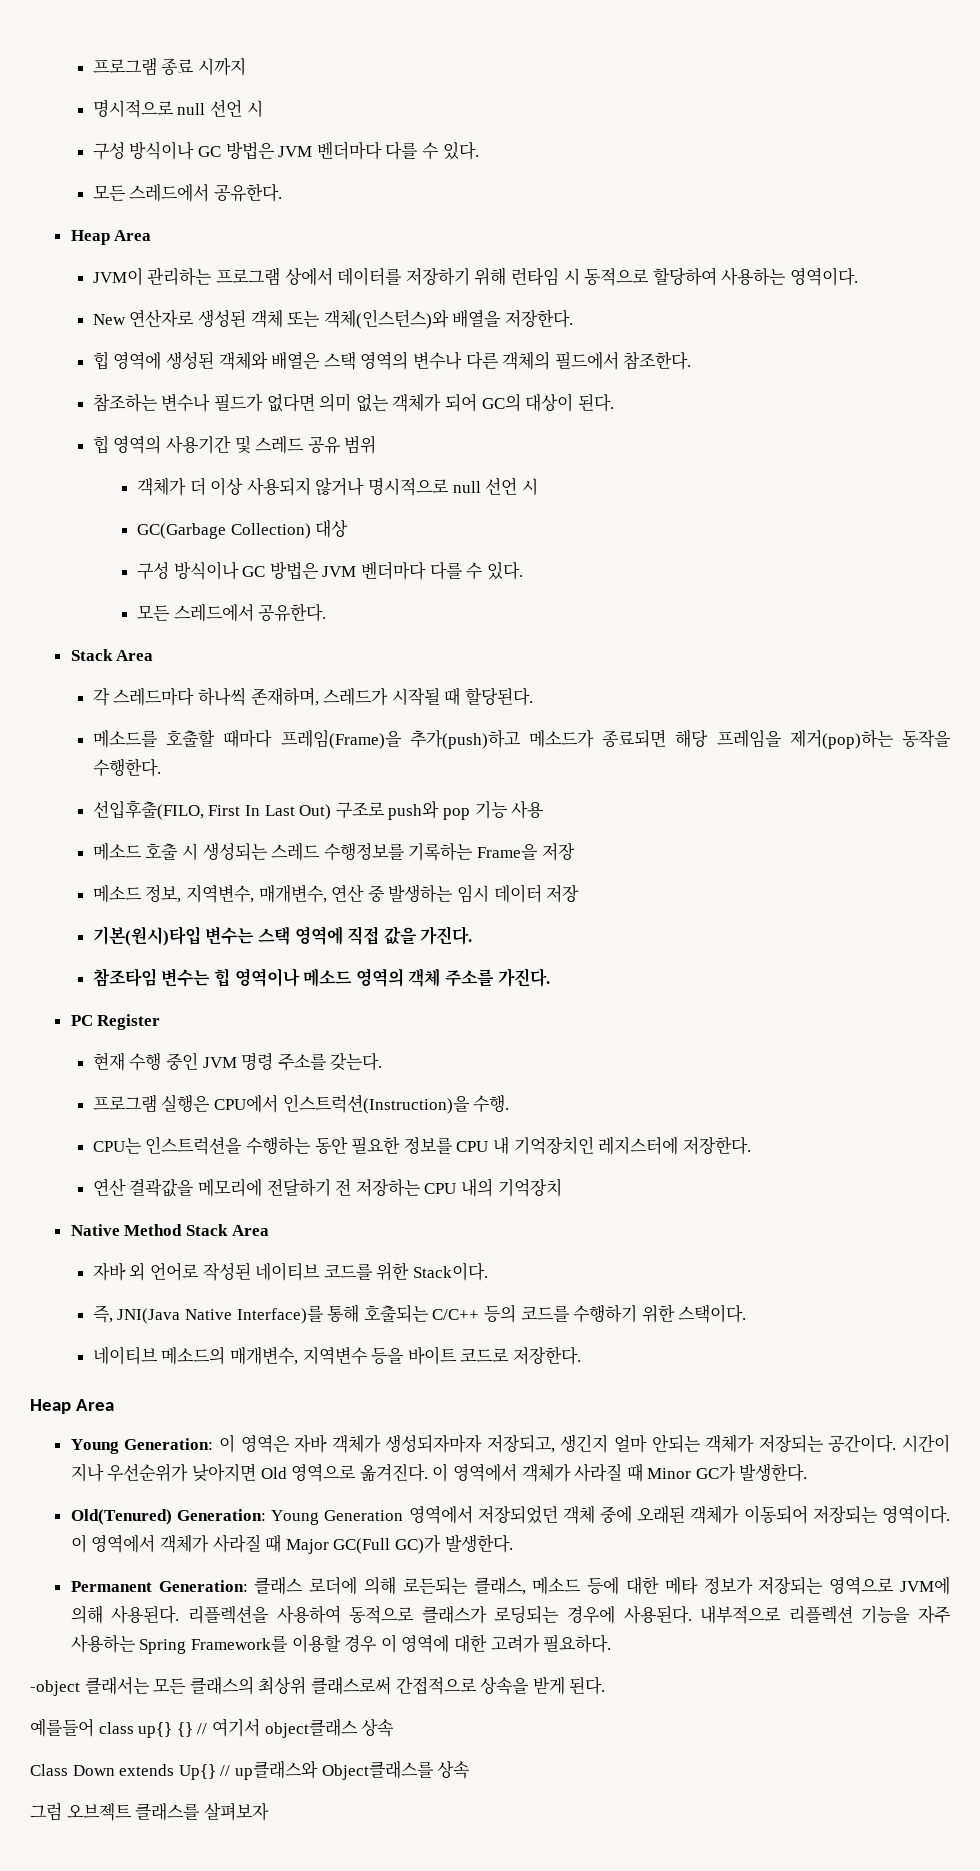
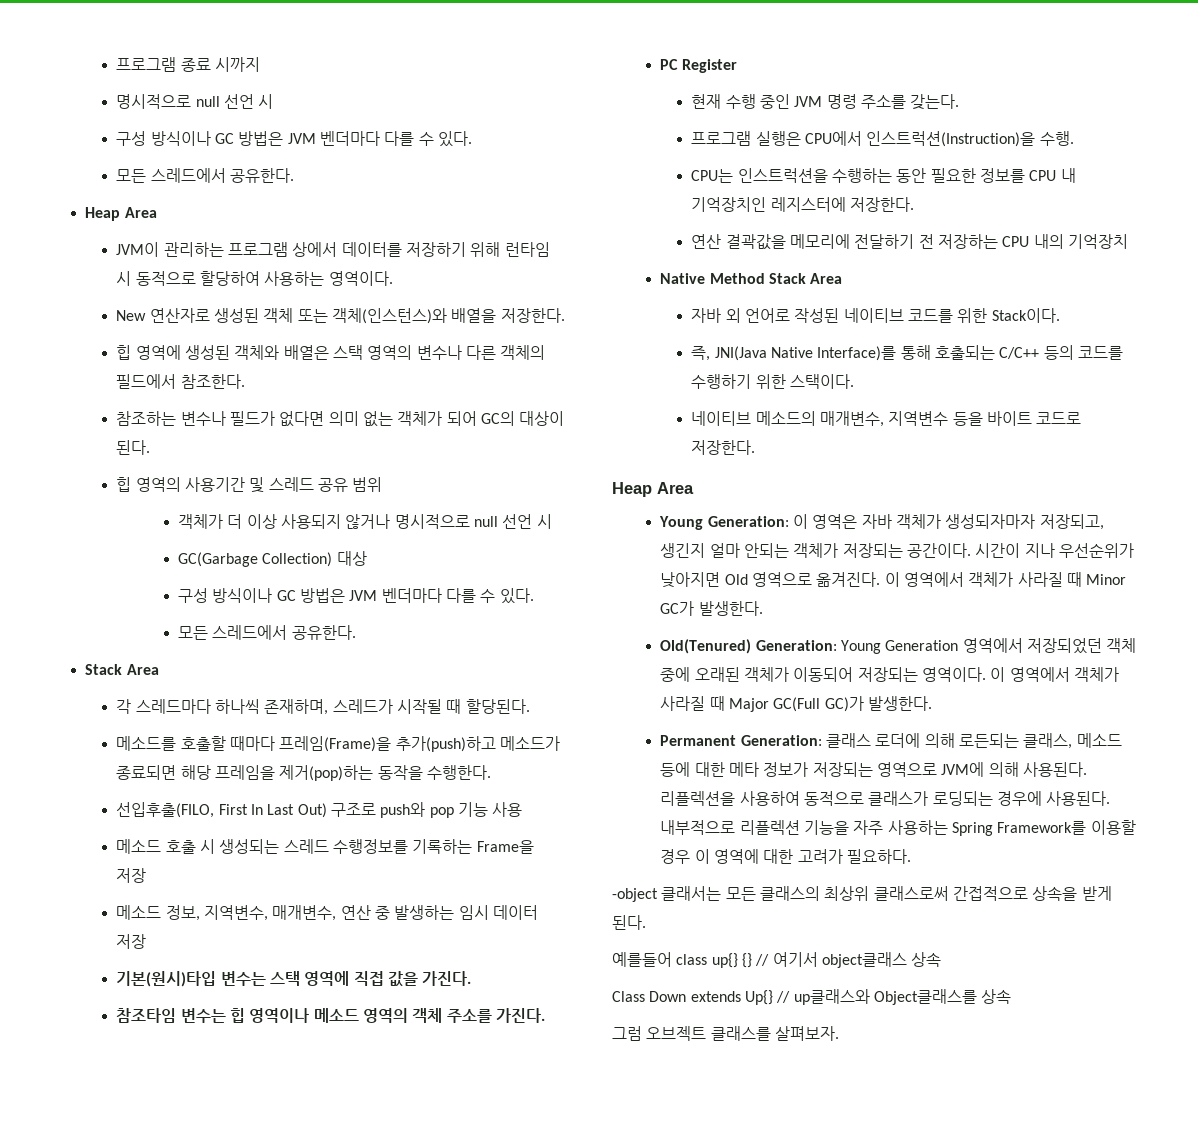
[203,1802,269,1821] 살펴보자 -> [774,1026,839,1041] 살펴보자.

